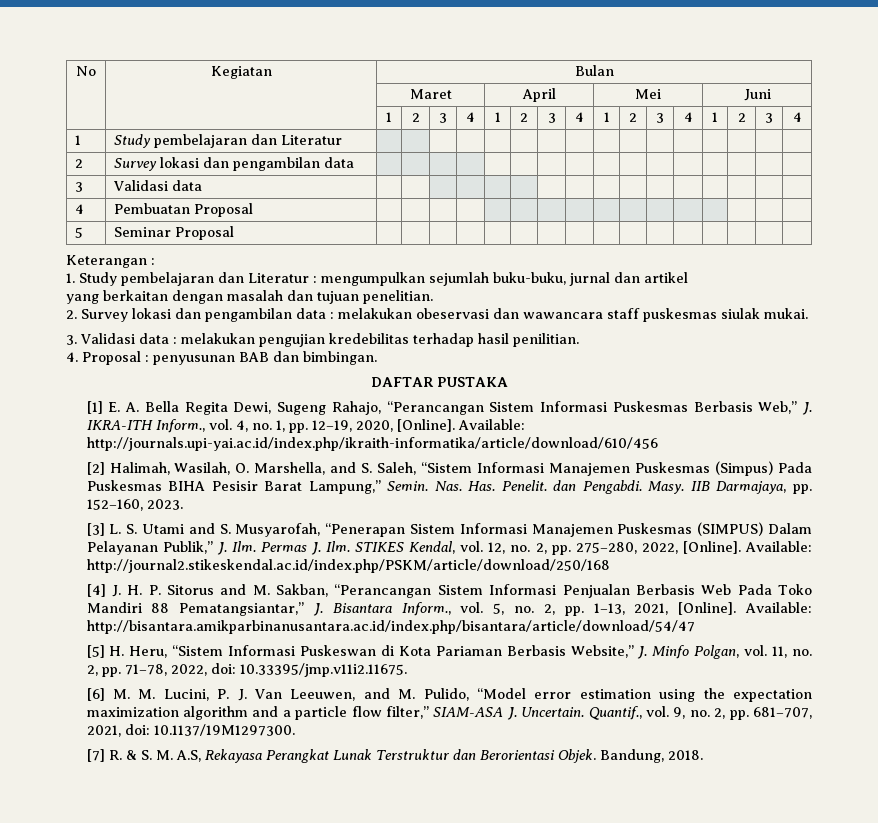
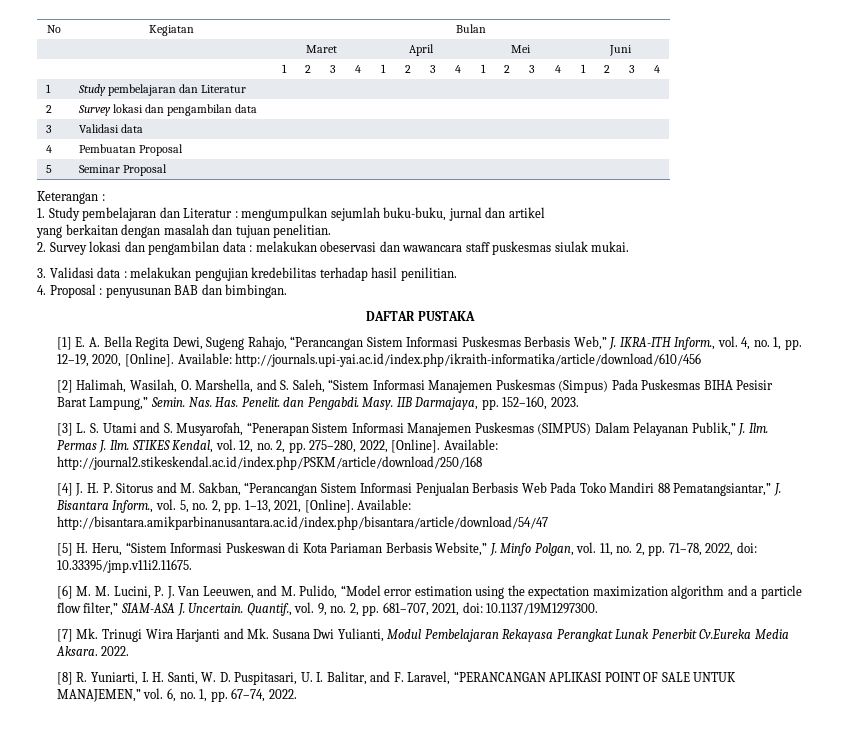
[108,749,703,763] R. & S. M. A.S, Rekayasa Perangkat Lunak Terstruktur dan Berorientasi Objek. Bandung, 2018. -> [76,628,789,642] [55,646,130,656] [56,671,737,685] [56,688,297,702] Mk. Trinugi Wira Harjanti and Mk. Susana Dwi Yulianti, Modul Pembelajaran Rekayasa Perangkat Lunak Penerbit Cv.Eureka Media Aksara. 2022. // [8] R. Yuniarti, I. H. Santi, W. D. Puspitasari, U. I. Balitar, and F. Laravel, “PERANCANGAN APLIKASI POINT OF SALE UNTUK MANAJEMEN,” vol. 6, no. 1, pp. 67–74, 2022.

